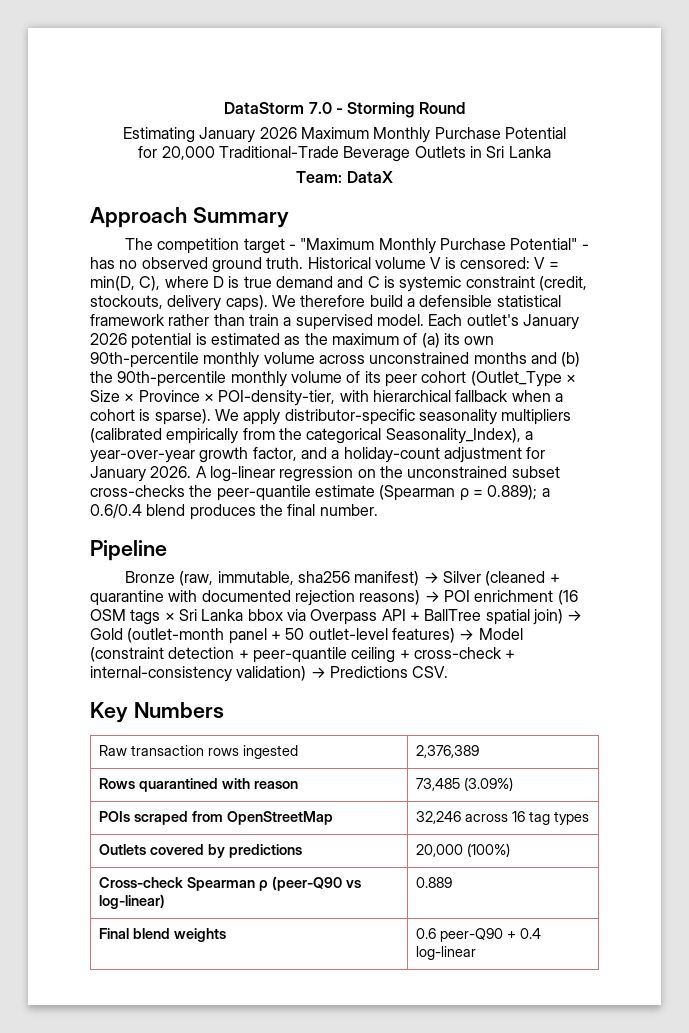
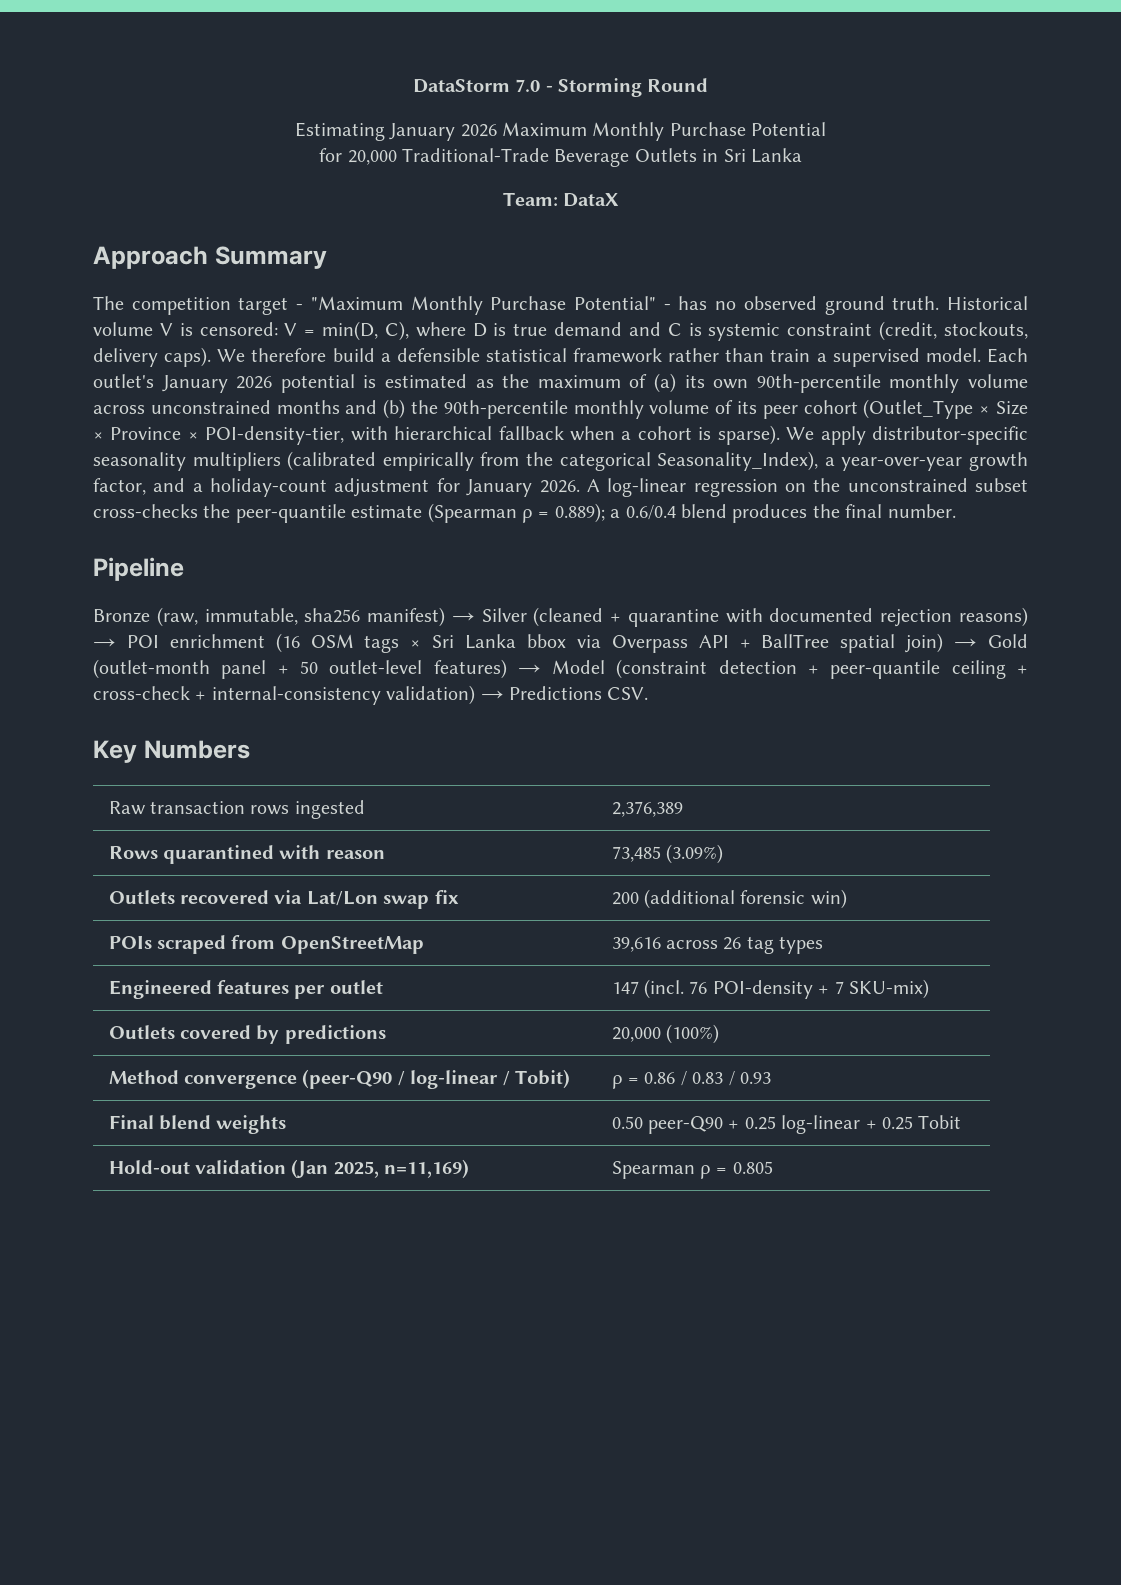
(514, 784) none -> [108,890,459,909] [611,889,847,909] // Outlets recovered via Lat/Lon swap fix | 200 (additional forensic win)
[416,811,526,824] 32,246 across 16 -> [611,937,742,952] 39,616 across 26
(590, 818) none -> [108,980,383,999] [611,979,929,999] // Engineered features per outlet | 147 (incl. 76 POI-density + 7 SKU-mix)
[99,876,362,891] [99,894,166,909] [416,877,453,888] Cross-check Spearman ρ (peer-Q90 vs log-linear) | 0.889 -> [108,1069,570,1089] [611,1071,771,1089] Method convergence (peer-Q90 / log-linear / Tobit) | ρ = 0.86 / 0.83 / 0.93
[416,928,437,939] 0.6 -> [611,1116,643,1129] 0.50
[520,928,542,939] [416,946,477,960] 0.4 log-linear -> [744,1115,962,1134] [108,1159,470,1179] [611,1161,773,1179] 0.25 log-linear + 0.25 Tobit // Hold-out validation (Jan 2025, n=11,169) | Spearman ρ = 0.805

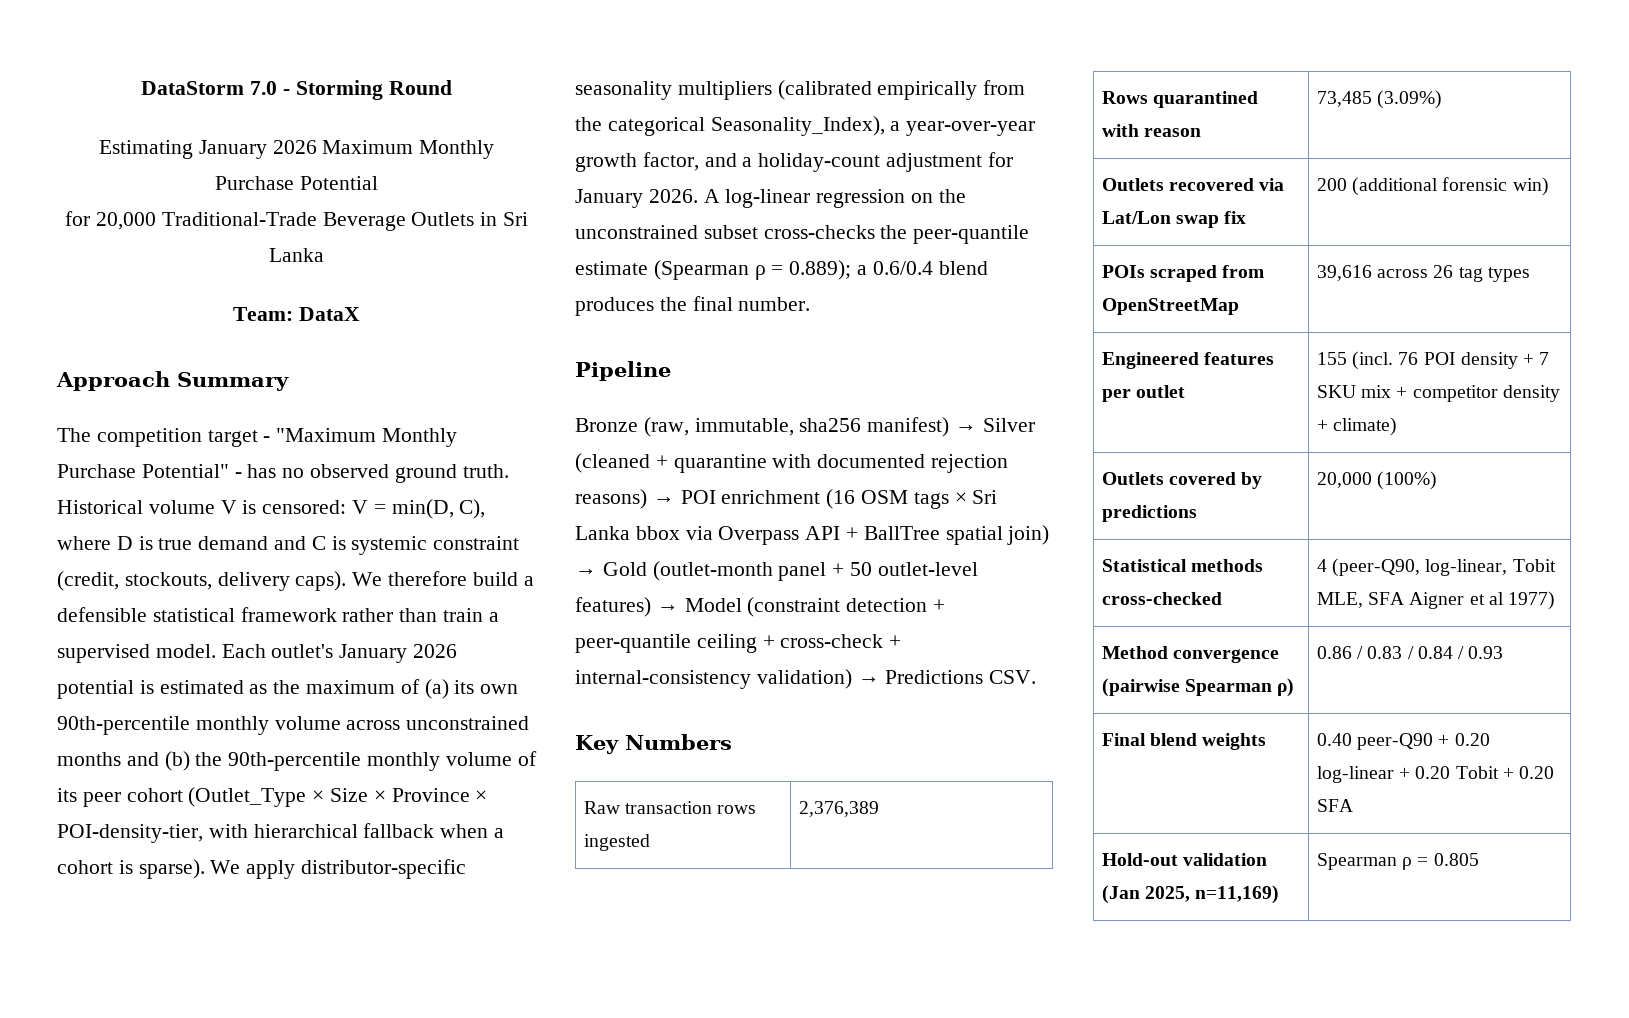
[611,981,639,994] 147 -> [1316,352,1347,365] 155
[712,979,929,999] POI-density + 7 SKU-mix) -> [1423,352,1550,369] [1316,385,1560,402] [1316,417,1398,436] POI density + 7 SKU mix + competitor density + climate)
[108,1069,570,1089] [611,1075,639,1089] Method convergence (peer-Q90 / log-linear / Tobit) | ρ = -> [1101,559,1264,572] [1101,592,1222,605] [1316,558,1556,577] [1316,591,1556,610] [1101,646,1280,663] [1101,678,1295,697] Statistical methods cross-checked | 4 (peer-Q90, log-linear, Tobit MLE, SFA Aigner et al 1977) // Method convergence (pairwise Spearman ρ) |
(735, 1078) none -> [1417,646,1465,659] 0.84 /
[611,1116,643,1129] 0.50 -> [1316,733,1352,746] 0.40
[744,1116,776,1130] 0.25 -> [1454,733,1490,746] 0.20
[881,1115,962,1130] 0.25 Tobit -> [1415,766,1555,779] [1316,799,1353,812] 0.20 Tobit + 0.20 SFA

